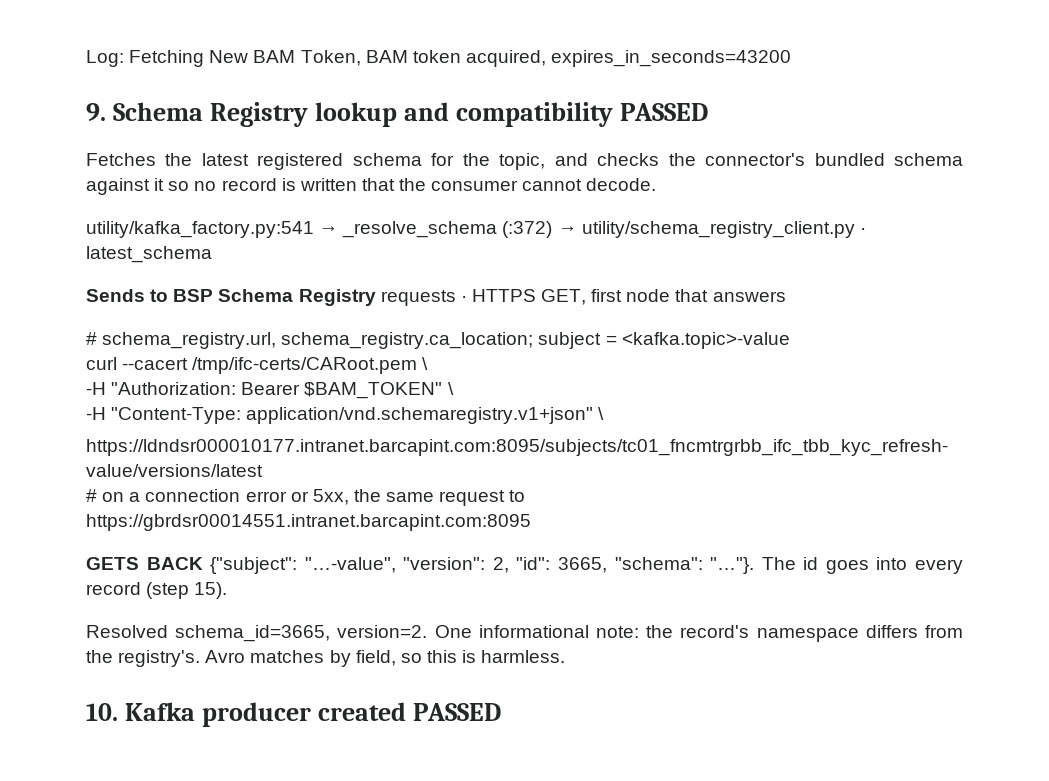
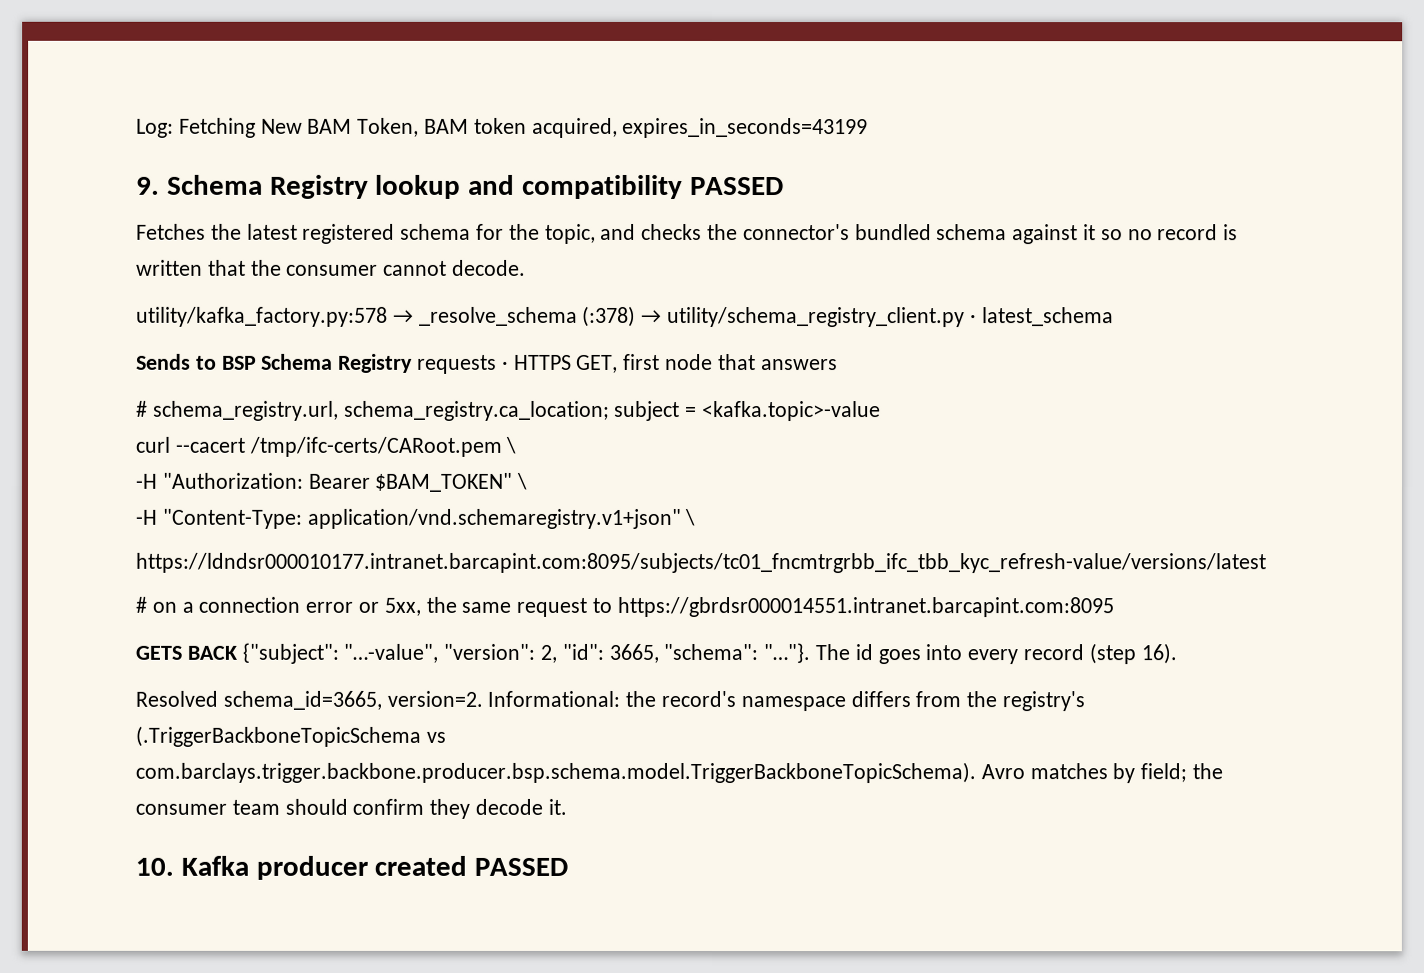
[551,50,792,67] expires_in_seconds=43200 -> [622,117,869,139] expires_in_seconds=43199
[86,221,314,238] utility/kafka_factory.py:541 -> [136,306,388,327] utility/kafka_factory.py:578
[502,221,553,238] (:372) -> [582,305,637,327] (:378)
[86,514,531,531] https://gbrdsr00014551.intranet.barcapint.com:8095 -> [616,596,1114,618] https://gbrdsr000014551.intranet.barcapint.com:8095
[194,582,228,599] 15). -> [1140,643,1177,665] 16).
[434,625,639,638] One informational note: -> [487,690,621,707] Informational:
[118,650,566,667] registry's. Avro matches by field, so this is harmless. -> [1002,691,1086,712] [135,725,446,747] [135,761,1224,784] [135,798,567,819] registry's (.TriggerBackboneTopicSchema vs com.barclays.trigger.backbone.producer.bsp.schema.model.TriggerBackboneTopicSchema). Avro matches by field; the consumer team should confirm they decode it.

